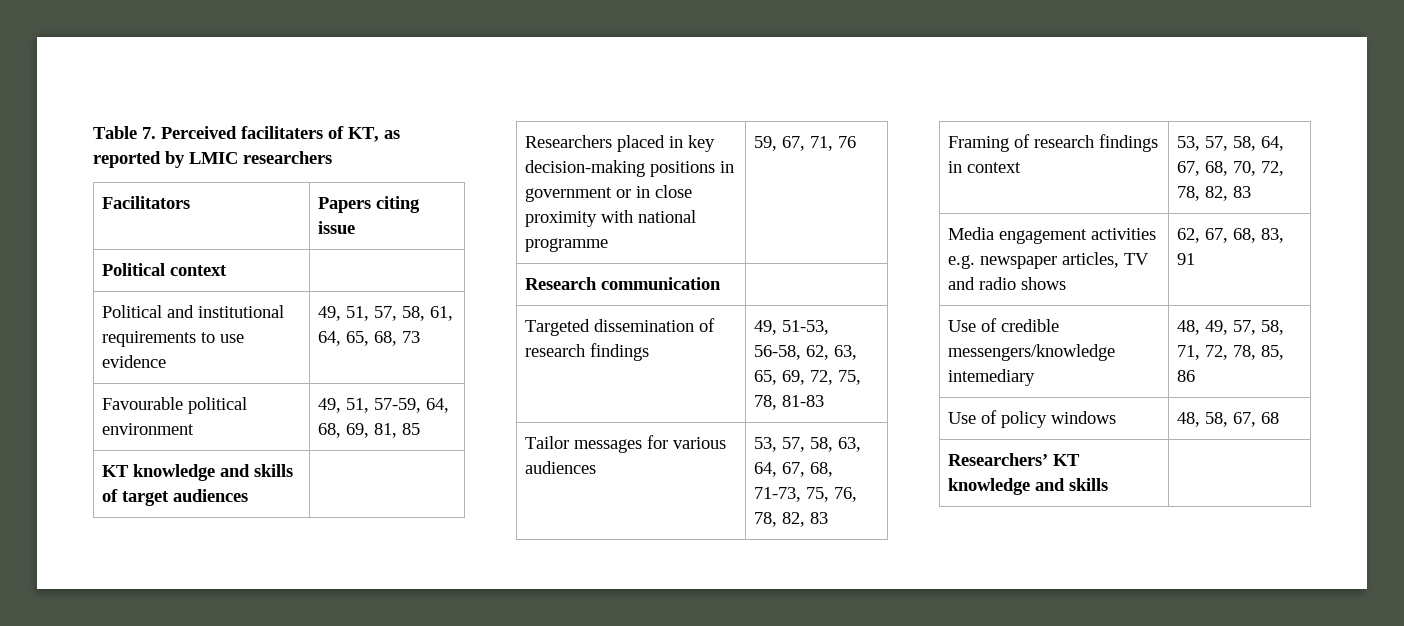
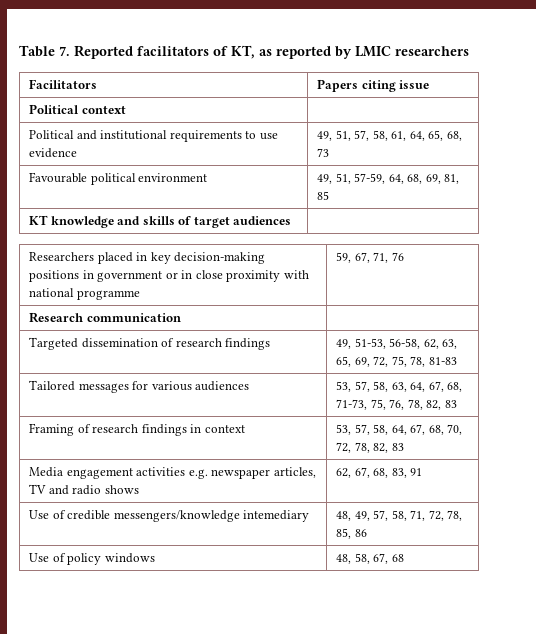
[161,126,323,139] Perceived facilitaters -> [74,45,209,59] Reported facilitators
[524,436,569,449] Tailor -> [29,380,76,391] Tailored
[947,453,1080,466] [947,478,1108,495] // Researchers’ KT knowledge and skills | -> (404, 558) none

